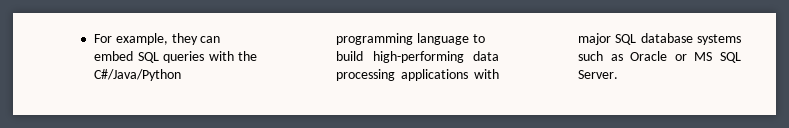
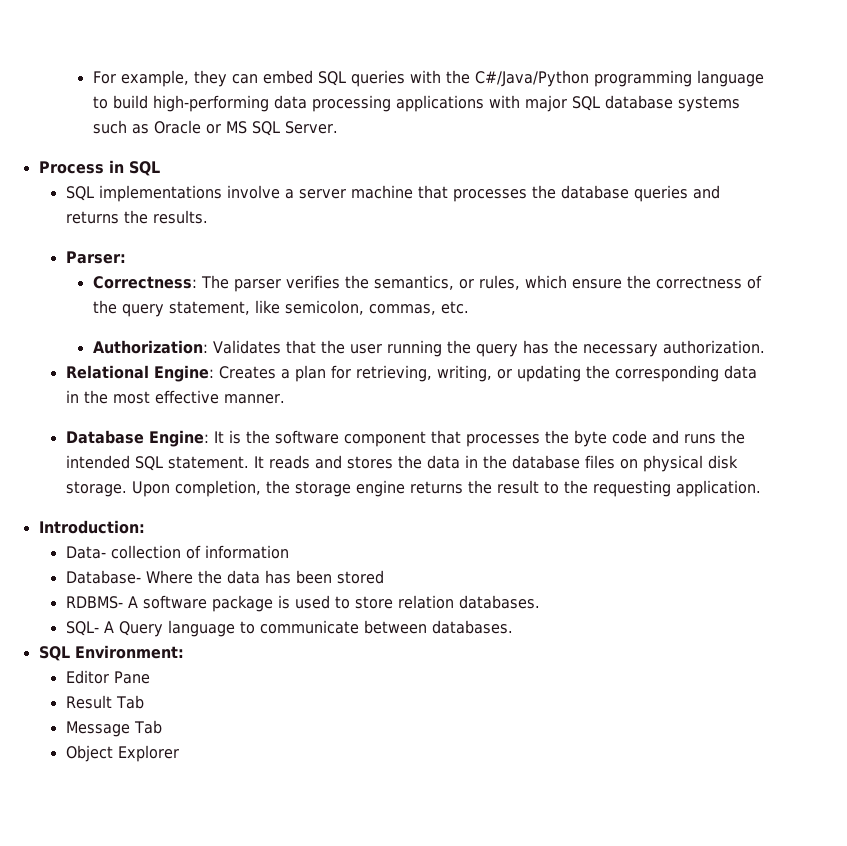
(619, 74) none -> [38,160,160,176] [65,185,720,202] [65,210,208,224] [65,251,126,264] [92,275,762,292] [92,300,469,317] [92,340,765,357] [65,365,757,382] [65,390,285,404] [65,430,745,447] [65,455,738,472] [65,480,761,497] [38,520,145,534] [65,545,289,559] [65,570,384,584] [65,595,540,612] [65,620,513,637] [38,645,184,661] [65,670,150,684] [65,695,144,709] [65,720,162,737] [65,745,179,762] // Process in SQL // SQL implementations involve a server machine that processes the database queries and returns the results. // Parser: // Correctness: The parser verifies the semantics, or rules, which ensure the correctness of the query statement, like semicolon, commas, etc. // Authorization: Validates that the user running the query has the necessary authorization. // Relational Engine: Creates a plan for retrieving, writing, or updating the corresponding data in the most effective manner. // Database Engine: It is the software component that processes the byte code and runs the intended SQL statement. It reads and stores the data in the database files on physical disk storage. Upon completion, the storage engine returns the result to the requesting application. // Introduction: // Data- collection of information // Database- Where the data has been stored // RDBMS- A software package is used to store relation databases. // SQL- A Query language to communicate between databases. // SQL Environment: // Editor Pane // Result Tab // Message Tab // Object Explorer

